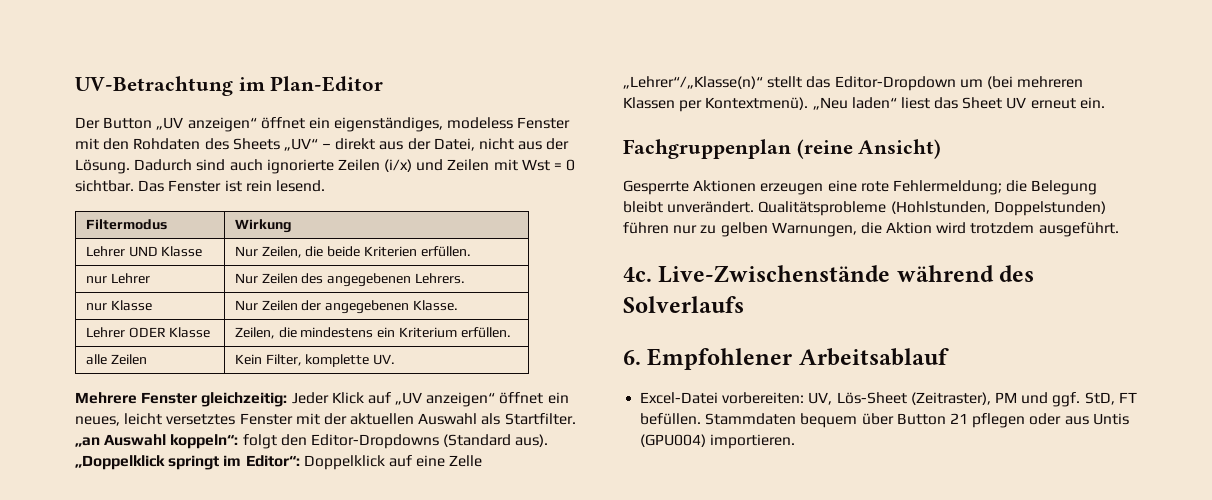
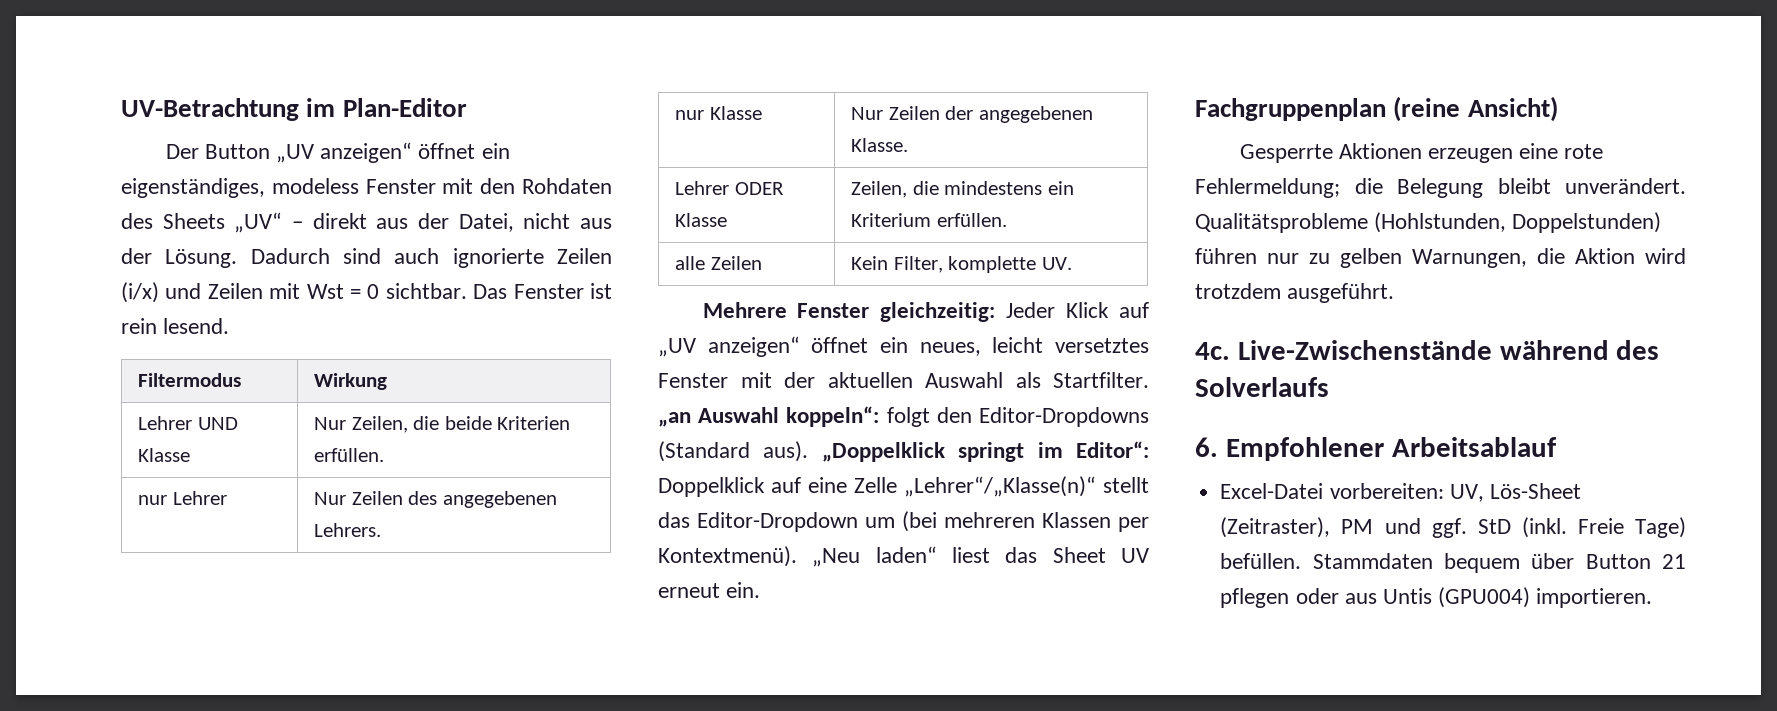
[1084,392,1137,405] StD, FT -> [1477,517,1686,538] StD (inkl. Freie Tage)

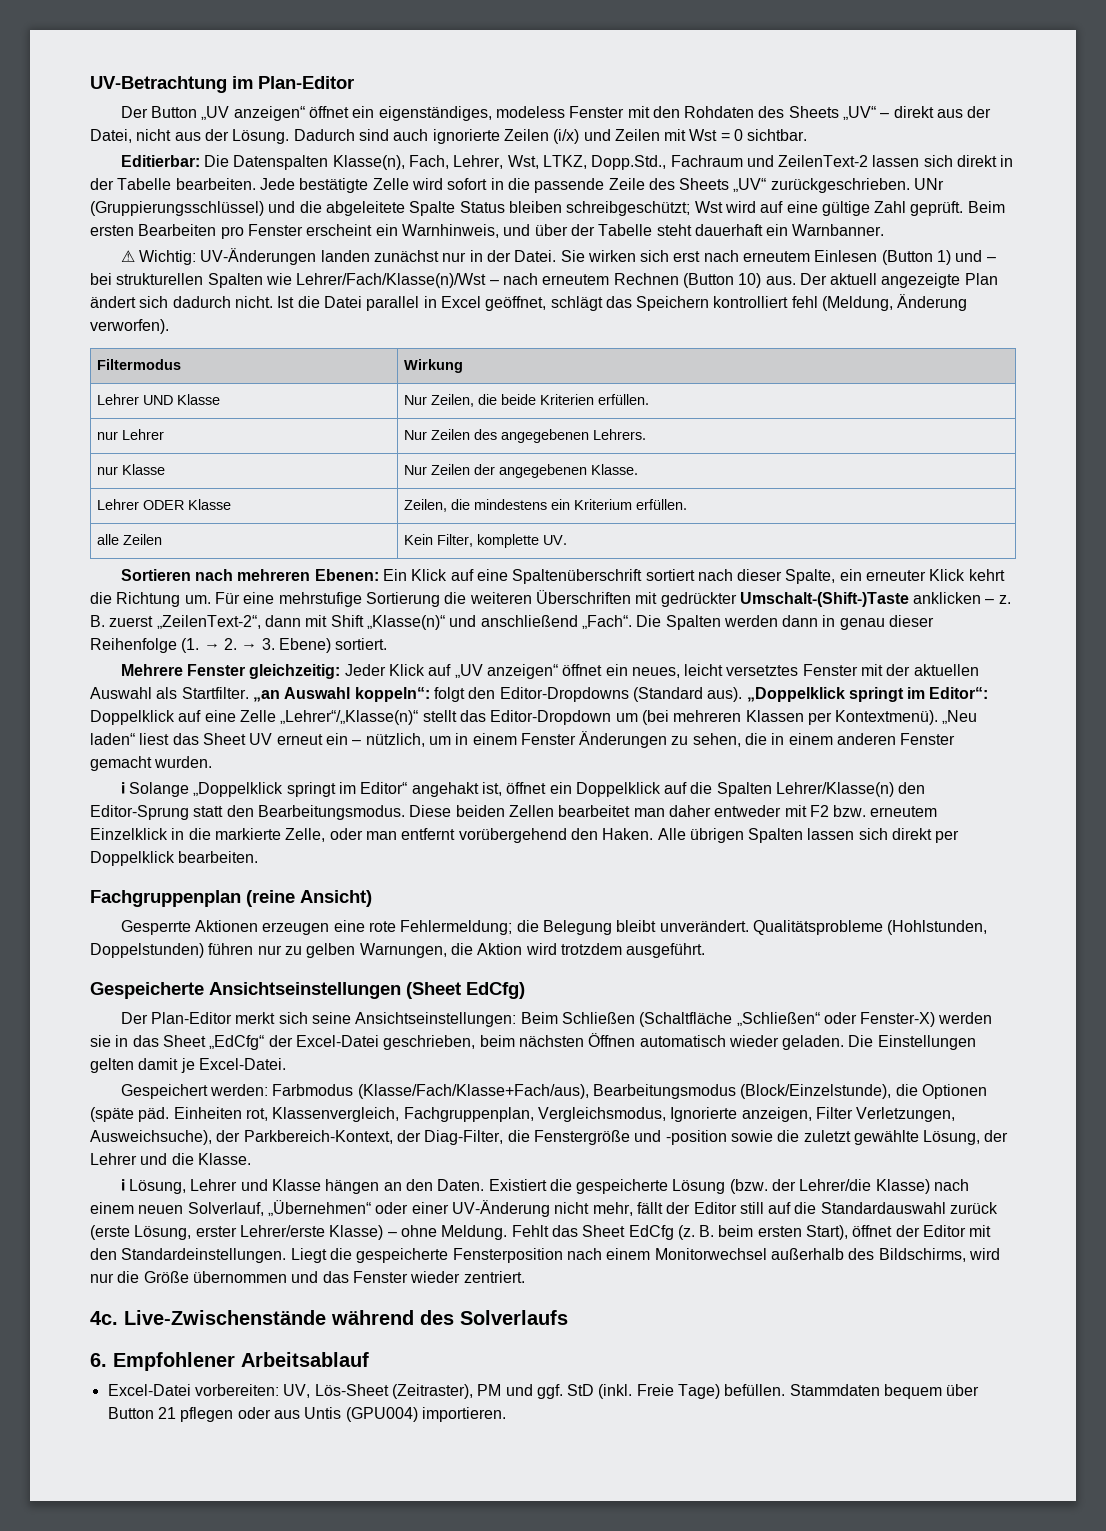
[473,283,612,299] [121,318,230,334] Das Fenster ist rein lesend. -> [120,155,1014,170] [90,178,945,193] [90,201,1005,216] [90,224,885,239] [120,248,996,265] [90,273,998,288] [90,294,968,311] [90,319,169,334] // Editierbar: Die Datenspalten Klasse(n), Fach, Lehrer, Wst, LTKZ, Dopp.Std., Fachraum und ZeilenText-2 lassen sich direkt in der Tabelle bearbeiten. Jede bestätigte Zelle wird sofort in die passende Zeile des Sheets „UV“ zurückgeschrieben. UNr (Gruppierungsschlüssel) und die abgeleitete Spalte Status bleiben schreibgeschützt; Wst wird auf eine gültige Zahl geprüft. Beim ersten Bearbeiten pro Fenster erscheint ein Warnhinweis, und über der Tabelle steht dauerhaft ein Warnbanner. // ⚠ Wichtig: UV-Änderungen landen zunächst nur in der Datei. Sie wirken sich erst nach erneutem Einlesen (Button 1) und – bei strukturellen Spalten wie Lehrer/Fach/Klasse(n)/Wst – nach erneutem Rechnen (Button 10) aus. Der aktuell angezeigte Plan ändert sich dadurch nicht. Ist die Datei parallel in Excel geöffnet, schlägt das Speichern kontrolliert fehl (Meldung, Änderung verworfen).
(1072, 263) none -> [120,569,1005,584] [90,590,1011,607] [90,615,935,630] [90,638,388,653] // Sortieren nach mehreren Ebenen: Ein Klick auf eine Spaltenüberschrift sortiert nach dieser Spalte, ein erneuter Klick kehrt die Richtung um. Für eine mehrstufige Sortierung die weiteren Überschriften mit gedrückter Umschalt-(Shift-)Taste anklicken – z. B. zuerst „ZeilenText-2“, dann mit Shift „Klasse(n)“ und anschließend „Fach“. Die Spalten werden dann in genau dieser Reihenfolge (1. → 2. → 3. Ebene) sortiert.
[726,582,761,598] ein. -> [325,731,956,748] [90,756,213,771] [120,782,926,797] [90,805,938,820] [90,828,960,843] [90,851,259,866] ein – nützlich, um in einem Fenster Änderungen zu sehen, die in einem anderen Fenster gemacht wurden. // ℹ Solange „Doppelklick springt im Editor“ angehakt ist, öffnet ein Doppelklick auf die Spalten Lehrer/Klasse(n) den Editor-Sprung statt den Bearbeitungsmodus. Diese beiden Zellen bearbeitet man daher entweder mit F2 bzw. erneutem Einzelklick in die markierte Zelle, oder man entfernt vorübergehend den Haken. Alle übrigen Spalten lassen sich direkt per Doppelklick bearbeiten.
(1395, 293) none -> [90,982,525,999] [120,1012,993,1027] [90,1033,976,1050] [90,1058,286,1073] [120,1084,987,1099] [90,1107,956,1122] [90,1130,1009,1145] [90,1153,251,1165] [120,1179,970,1194] [90,1200,999,1217] [90,1225,992,1240] [90,1248,1000,1263] [90,1271,525,1283] // Gespeicherte Ansichtseinstellungen (Sheet EdCfg) // Der Plan-Editor merkt sich seine Ansichtseinstellungen: Beim Schließen (Schaltfläche „Schließen“ oder Fenster-X) werden sie in das Sheet „EdCfg“ der Excel-Datei geschrieben, beim nächsten Öffnen automatisch wieder geladen. Die Einstellungen gelten damit je Excel-Datei. // Gespeichert werden: Farbmodus (Klasse/Fach/Klasse+Fach/aus), Bearbeitungsmodus (Block/Einzelstunde), die Optionen (späte päd. Einheiten rot, Klassenvergleich, Fachgruppenplan, Vergleichsmodus, Ignorierte anzeigen, Filter Verletzungen, Ausweichsuche), der Parkbereich-Kontext, der Diag-Filter, die Fenstergröße und -position sowie die zuletzt gewählte Lösung, der Lehrer und die Klasse. // ℹ Lösung, Lehrer und Klasse hängen an den Daten. Existiert die gespeicherte Lösung (bzw. der Lehrer/die Klasse) nach einem neuen Solverlauf, „Übernehmen“ oder einer UV-Änderung nicht mehr, fällt der Editor still auf die Standardauswahl zurück (erste Lösung, erster Lehrer/erste Klasse) – ohne Meldung. Fehlt das Sheet EdCfg (z. B. beim ersten Start), öffnet der Editor mit den Standardeinstellungen. Liegt die gespeicherte Fensterposition nach einem Monitorwechsel außerhalb des Bildschirms, wird nur die Größe übernommen und das Fenster wieder zentriert.

